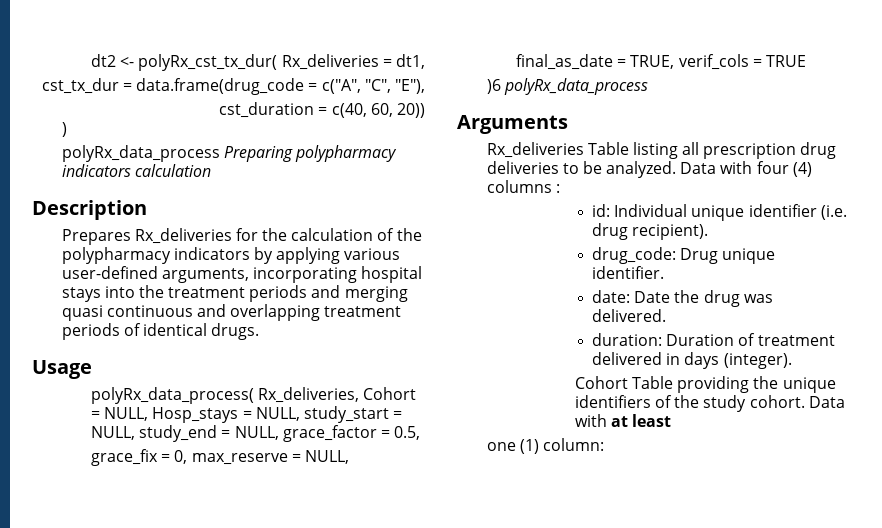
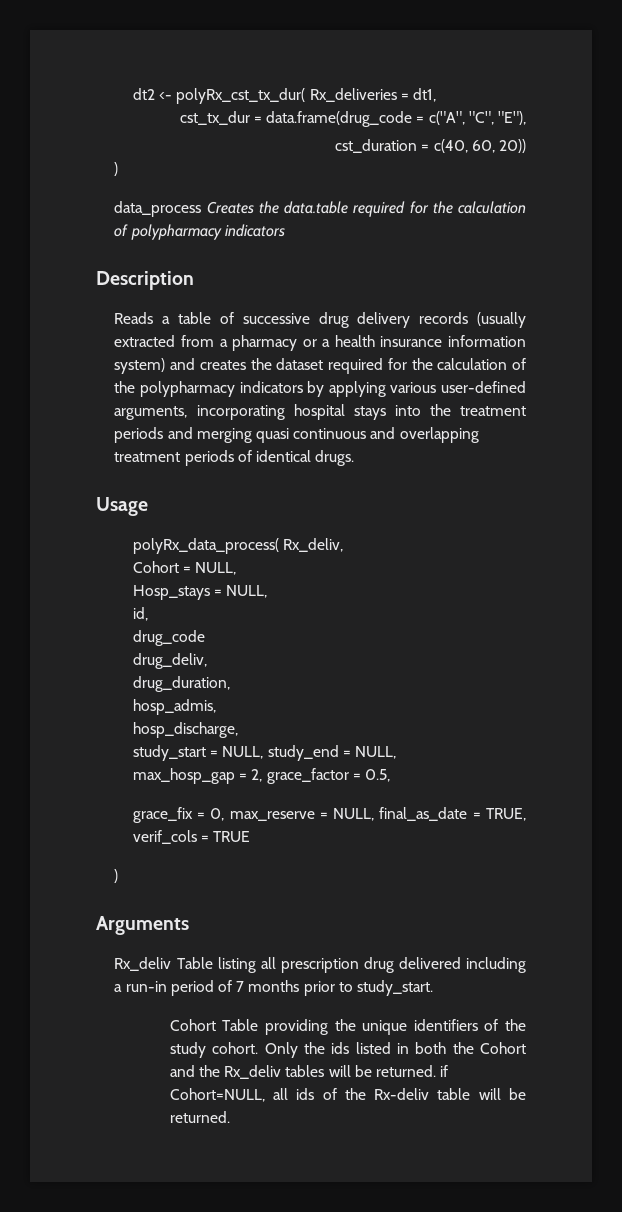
[61,145,397,162] [61,164,211,177] polyRx_data_process Preparing polypharmacy indicators calculation -> [114,201,526,217] [114,224,285,240] data_process Creates the data.table required for the calculation of polypharmacy indicators
[61,228,232,245] Prepares Rx_deliveries -> [114,312,526,328] [114,335,526,351] [114,358,384,374] Reads a table of successive drug delivery records (usually extracted from a pharmacy or a health insurance information system) and creates the dataset required
[258,387,360,403] Rx_deliveries, -> [283,538,344,552] Rx_deliv, //
(149, 414) none -> (237, 568) //
(300, 414) none -> [132,607,148,621] [132,630,205,646] [132,653,207,669] [132,676,230,692] [132,699,216,715] [132,722,238,738] // id, // drug_code // drug_deliv, // drug_duration, // hosp_admis, // hosp_discharge, //
(279, 433) none -> [132,768,263,784] // max_hosp_gap = 2,
[486,78,648,95] )6 polyRx_data_process -> [114,869,119,883] )
[486,142,584,158] Rx_deliveries -> [114,957,172,971] Rx_deliv
[486,161,812,178] [486,180,560,193] [591,204,847,221] [591,223,709,240] [591,247,776,264] [591,266,664,279] [591,290,773,307] [591,309,666,322] [591,333,835,346] [591,352,792,369] deliveries to be analyzed. Data with four (4) columns : // id: Individual unique identifier (i.e. drug recipient). // drug_code: Drug unique identifier. // date: Date the drug was delivered. // duration: Duration of treatment delivered in days (integer). -> [398,957,526,973] [114,980,433,996] delivered including a run-in period of 7 months prior to study_start.
[808,396,845,408] [574,414,672,427] [486,438,604,454] Data with at least // one (1) column: -> [264,1042,526,1058] [169,1065,449,1079] [169,1088,526,1102] [169,1111,230,1123] Only the ids listed in both the Cohort and the Rx_deliv tables will be returned. if Cohort=NULL, all ids of the Rx-deliv table will be returned.

